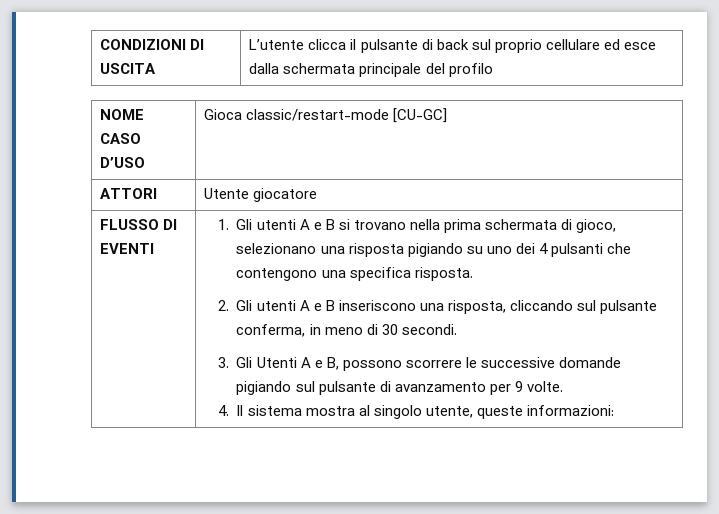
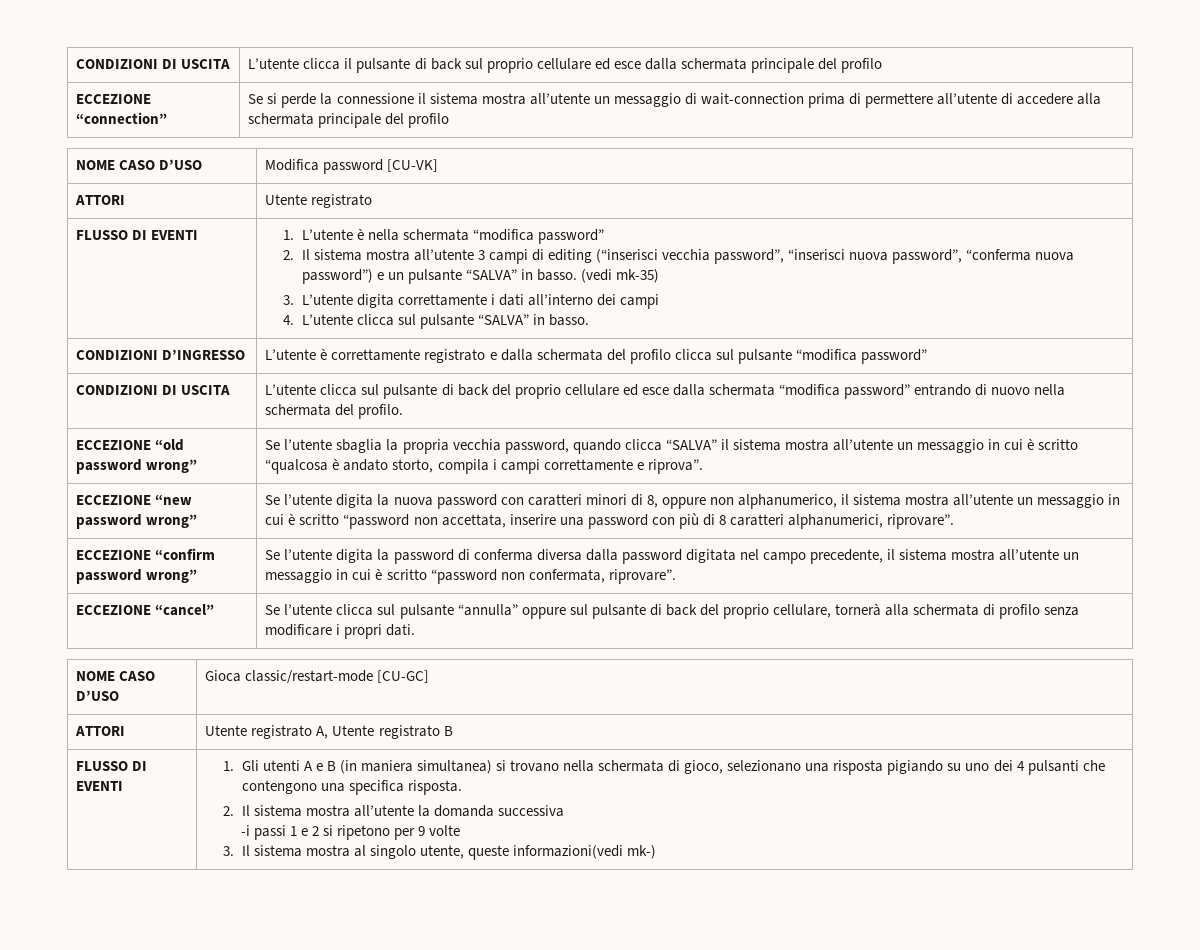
(493, 70) none -> [76,94,152,104] [76,112,168,124] [248,93,1102,108] [248,113,450,128] [76,159,203,170] [265,159,439,174] [75,195,126,205] [265,194,373,208] [76,230,199,240] [282,228,604,244] [282,249,1075,264] [301,269,659,284] [282,294,659,309] [282,314,589,329] [76,349,246,360] [265,348,927,364] [76,385,231,395] [265,384,1066,399] [265,404,404,419] [76,439,185,451] [76,459,198,474] [265,438,1079,454] [265,458,703,474] [76,494,193,505] [76,514,198,529] [265,494,1121,509] [265,513,955,529] [76,548,216,560] [76,569,198,584] [265,549,1080,564] [265,568,676,584] [76,604,215,616] [265,603,1080,619] [265,624,416,639] // ECCEZIONE “connection” | Se si perde la connessione il sistema mostra all’utente un messaggio di wait-connection prima di permettere all’utente di accedere alla schermata principale del profilo // NOME CASO D’USO | Modifica password [CU-VK] // ATTORI | Utente registrato // FLUSSO DI EVENTI | 1. L’utente è nella schermata “modifica password” // 2. Il sistema mostra all’utente 3 campi di editing (“inserisci vecchia password”, “inserisci nuova password”, “conferma nuova password”) e un pulsante “SALVA” in basso. (vedi mk-35) // 3. L’utente digita correttamente i dati all’interno dei campi // 4. L’utente clicca sul pulsante “SALVA” in basso. // CONDIZIONI D’INGRESSO | L’utente è correttamente registrato e dalla schermata del profilo clicca sul pulsante “modifica password” // CONDIZIONI DI USCITA | L’utente clicca sul pulsante di back del proprio cellulare ed esce dalla schermata “modifica password” entrando di nuovo nella schermata del profilo. // ECCEZIONE “old password wrong” | Se l’utente sbaglia la propria vecchia password, quando clicca “SALVA” il sistema mostra all’utente un messaggio in cui è scritto “qualcosa è andato storto, compila i campi correttamente e riprova”. // ECCEZIONE “new password wrong” | Se l’utente digita la nuova password con caratteri minori di 8, oppure non alphanumerico, il sistema mostra all’utente un messaggio in cui è scritto “password non accettata, inserire una password con più di 8 caratteri alphanumerici, riprovare”. // ECCEZIONE “confirm password wrong” | Se l’utente digita la password di conferma diversa dalla password digitata nel campo precedente, il sistema mostra all’utente un messaggio in cui è scritto “password non confermata, riprovare”. // ECCEZIONE “cancel” | Se l’utente clicca sul pulsante “annulla” oppure sul pulsante di back del proprio cellulare, tornerà alla schermata di profilo senza modificare i propri dati.
[253,188,318,202] giocatore -> [251,725,453,739] registrato A, Utente registrato B
(335, 224) none -> [339,760,492,774] (in maniera simultanea)
[443,219,481,233] prima -> (594, 766) none
[236,300,657,314] [236,324,457,337] [217,357,621,371] [236,381,563,395] [217,405,229,416] Gli utenti A e B inseriscono una risposta, cliccando sul pulsante conferma, in meno di 30 secondi. // 3. Gli Utenti A e B, possono scorrere le successive domande pigiando sul pulsante di avanzamento per 9 volte. // 4. -> [241,805,564,817] [240,825,461,840] [222,846,234,856] Il sistema mostra all’utente la domanda successiva // -i passi 1 e 2 si ripetono per 9 volte // 3.
[526,405,614,416] informazioni: -> [512,845,656,859] informazioni(vedi mk-)

